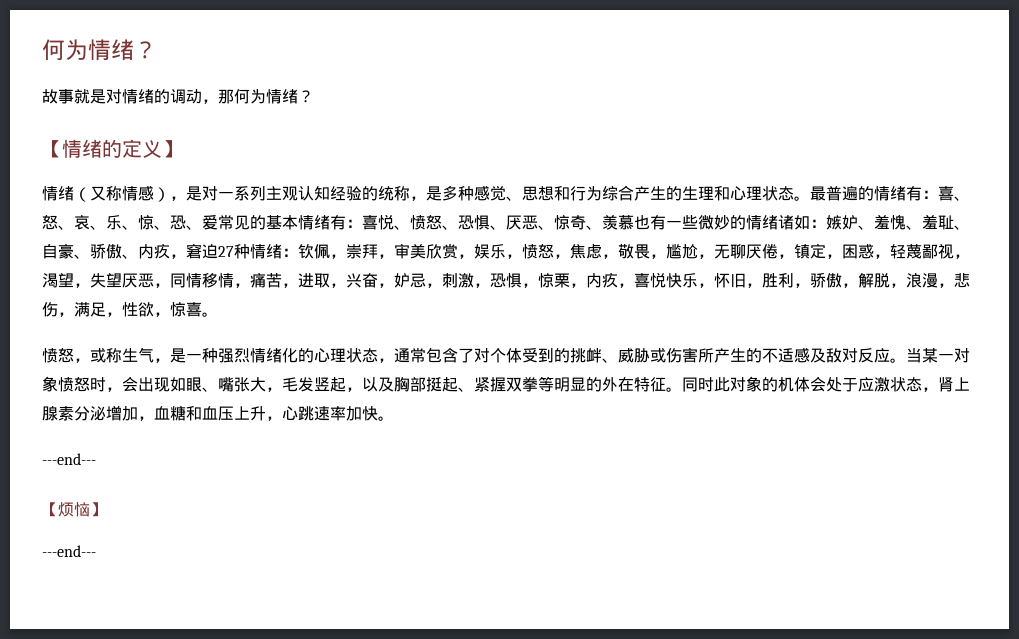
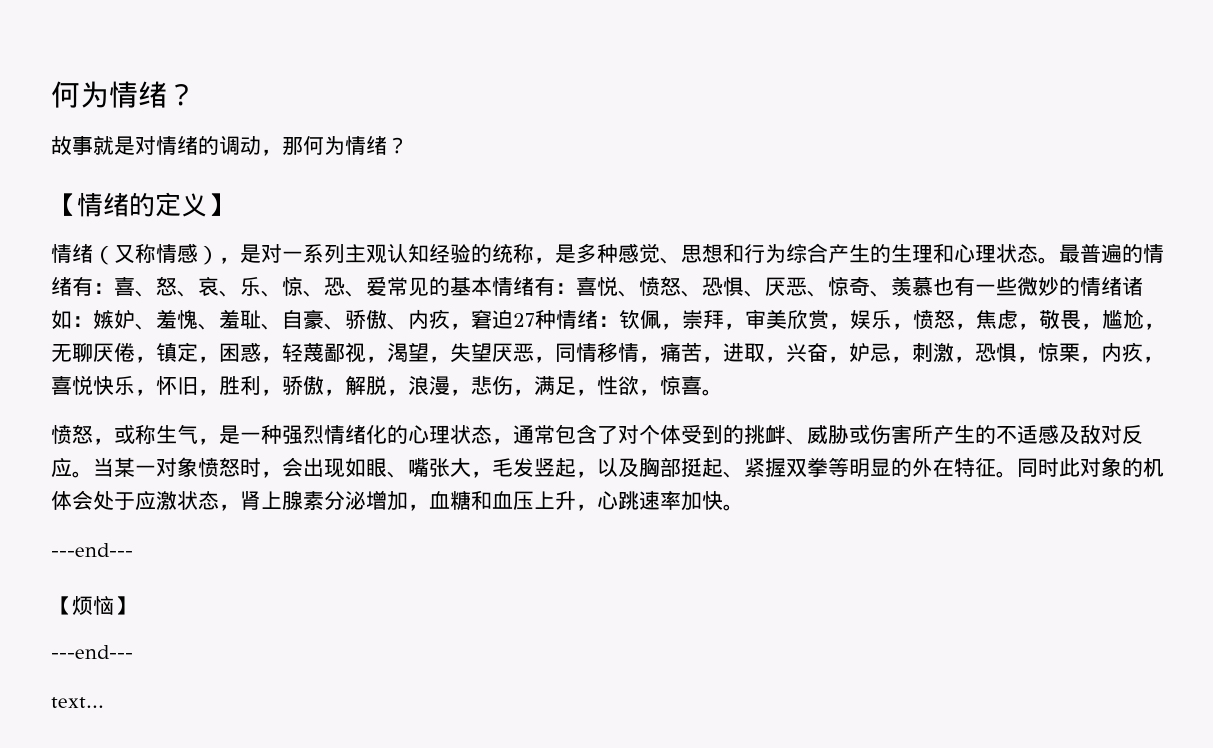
(96, 551) none -> [51,697,104,708] // text...

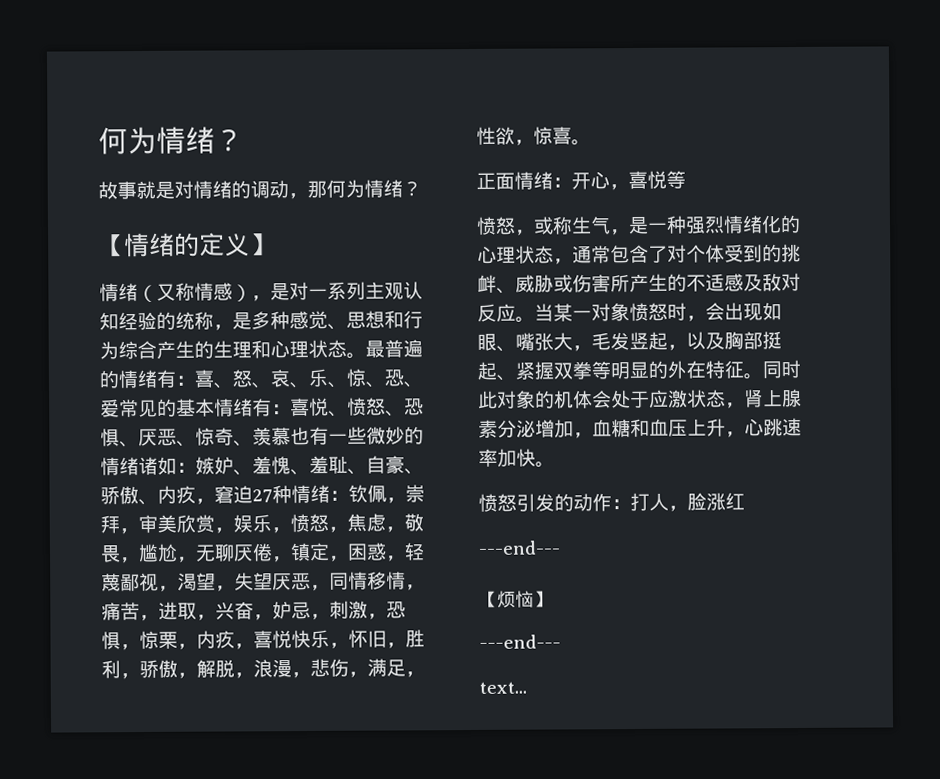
(723, 392) none -> [476,170,686,191] // 正面情绪：开心，喜悦等
(744, 507) none -> [478,492,745,512] // 愤怒引发的动作：打人，脸涨红

